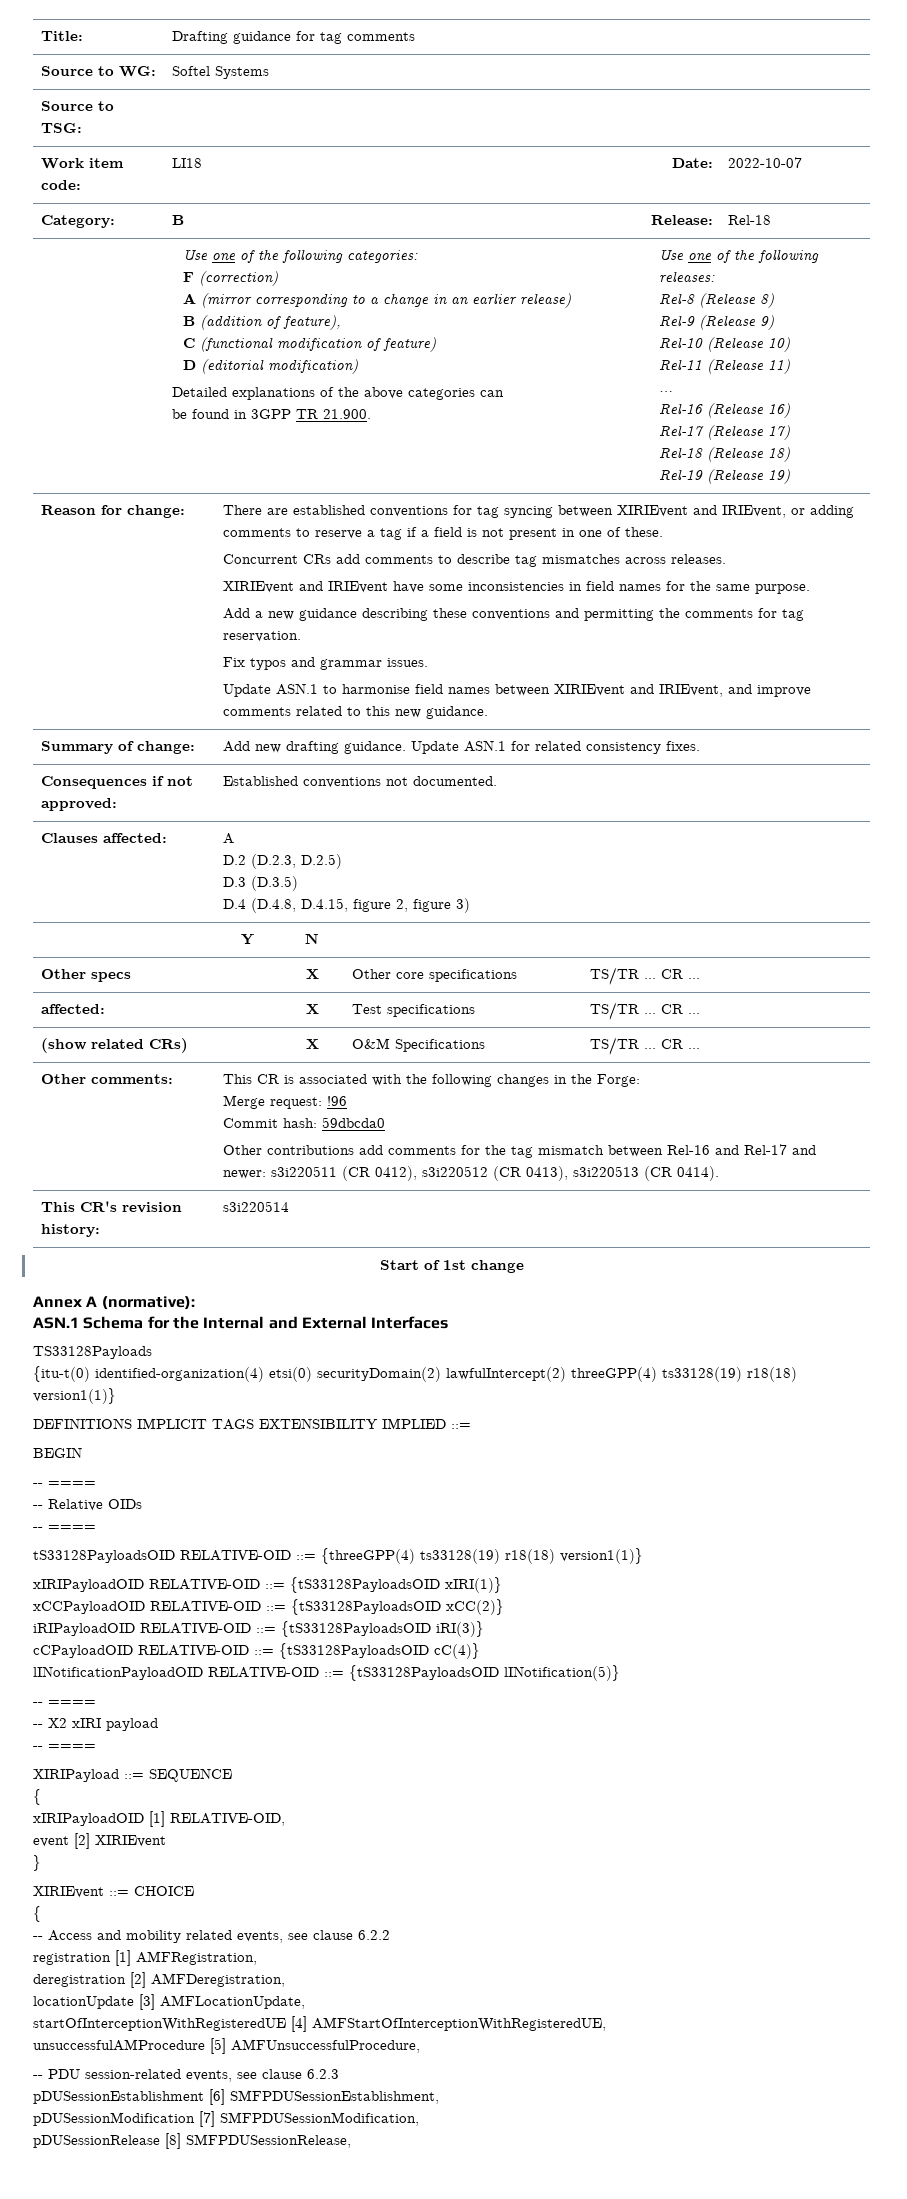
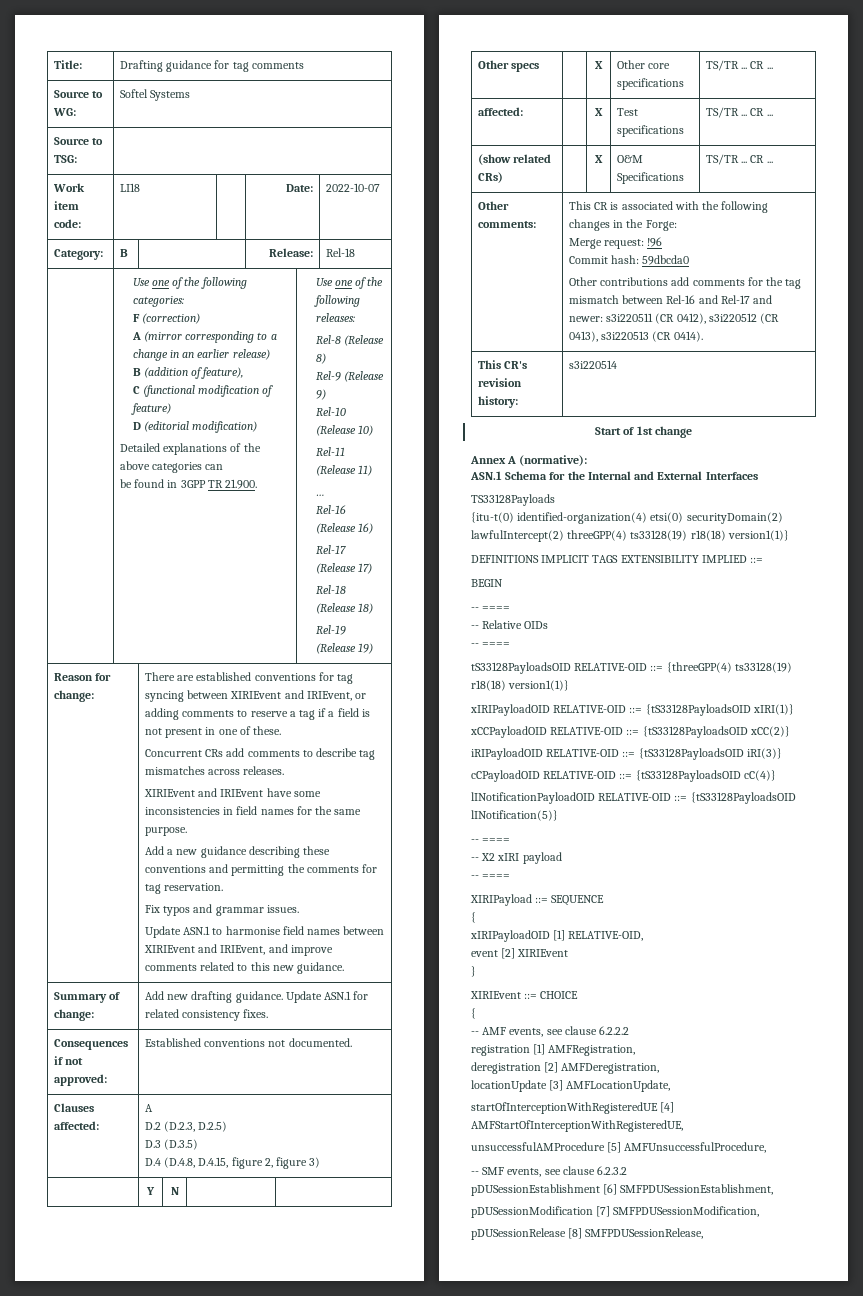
[48,1930,390,1943] Access and mobility related events, see clause 6.2.2 -> [482,1026,630,1037] AMF events, see clause 6.2.2.2
[48,2069,339,2082] PDU session-related events, see clause 6.2.3 -> [482,1166,628,1177] SMF events, see clause 6.2.3.2

